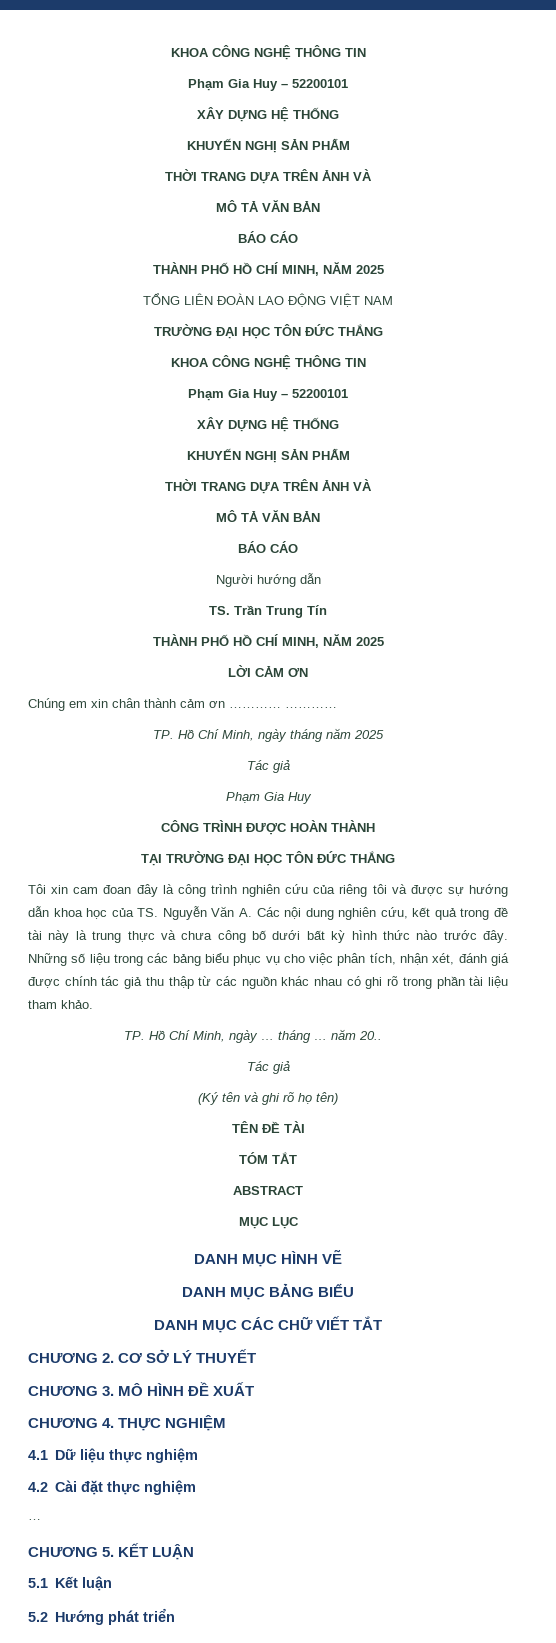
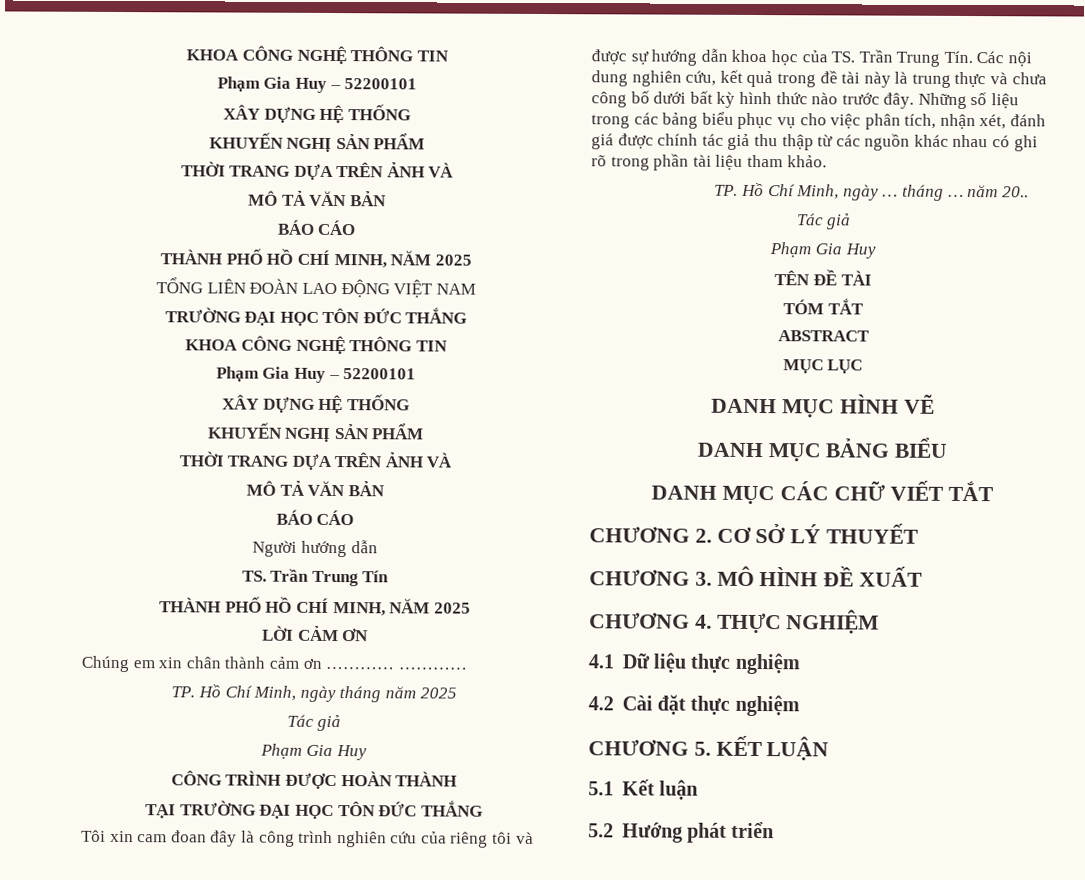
[162,906,252,920] Nguyễn Văn A. -> [858,49,973,67] Trần Trung Tín.
[198,1092,338,1105] (Ký tên và ghi rõ họ tên) -> [769,242,876,259] Phạm Gia Huy
[28,1519,41,1520] // … -> (800, 705) none

